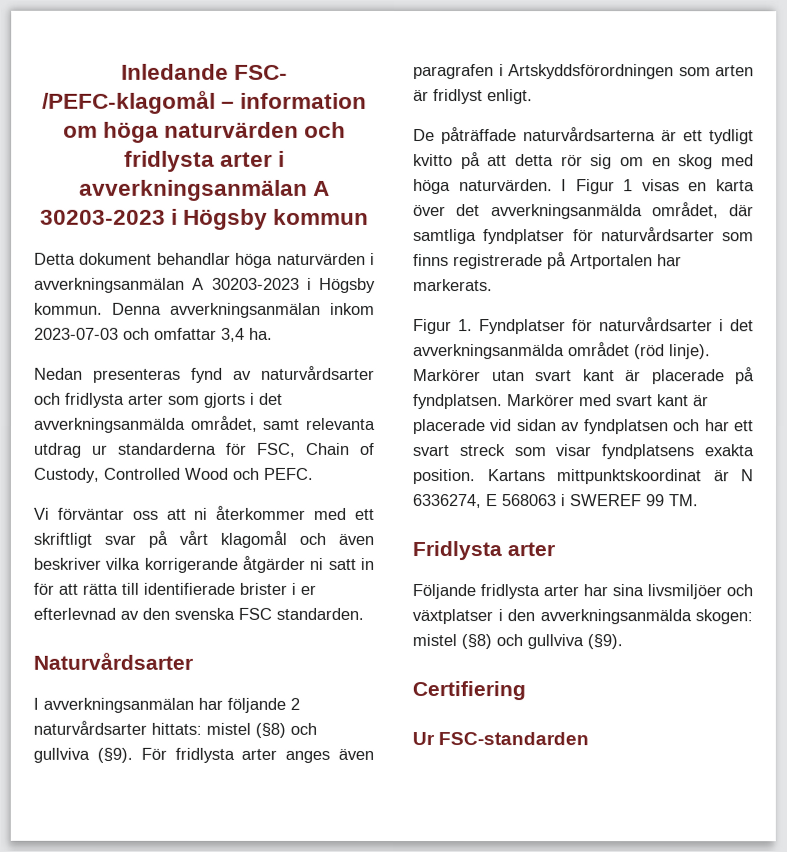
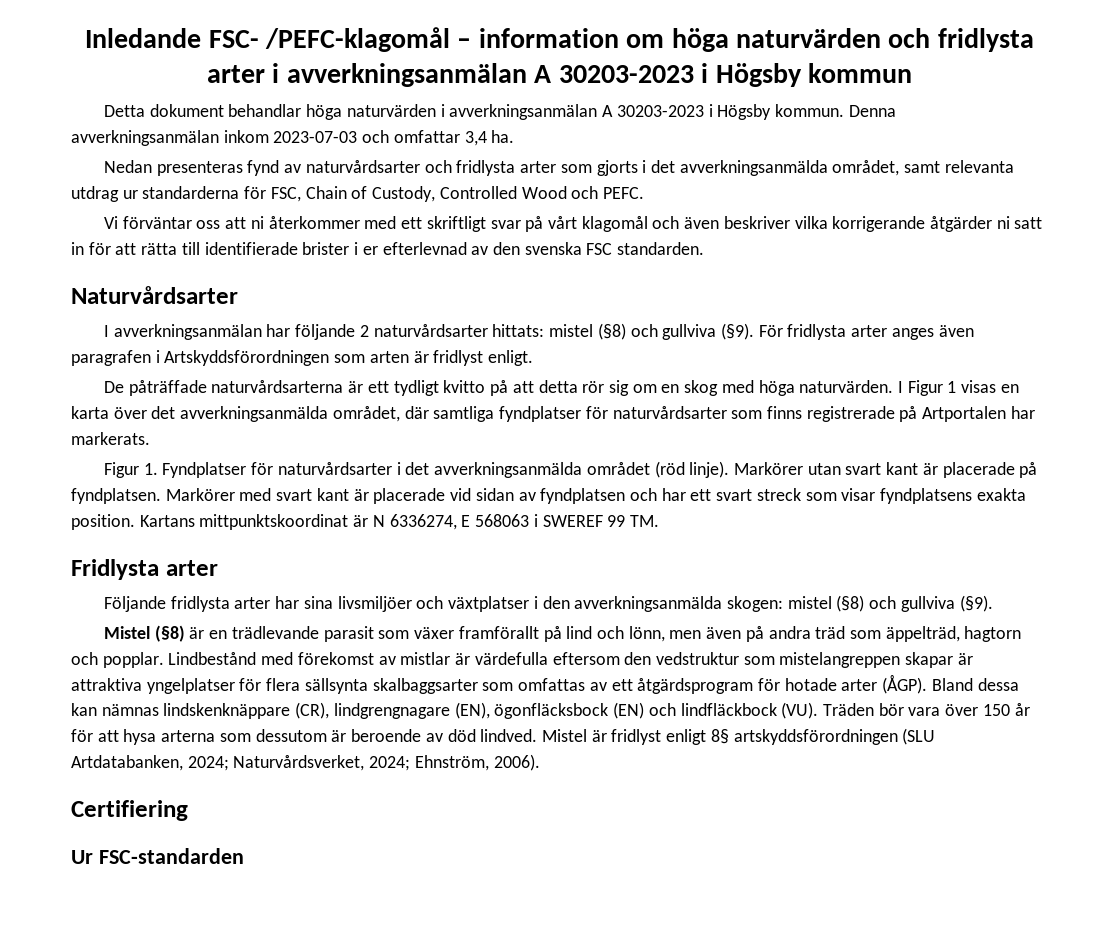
(623, 642) none -> [103,625,1022,642] [71,652,973,668] [71,674,1019,694] [71,702,1030,719] [71,728,936,745] [71,754,540,771] // Mistel (§8) är en trädlevande parasit som växer framförallt på lind och lönn, men även på andra träd som äppelträd, hagtorn och popplar. Lindbestånd med förekomst av mistlar är värdefulla eftersom den vedstruktur som mistelangreppen skapar är attraktiva yngelplatser för flera sällsynta skalbaggsarter som omfattas av ett åtgärdsprogram för hotade arter (ÅGP). Bland dessa kan nämnas lindskenknäppare (CR), lindgrengnagare (EN), ögonfläcksbock (EN) och lindfläckbock (VU). Träden bör vara över 150 år för att hysa arterna som dessutom är beroende av död lindved. Mistel är fridlyst enligt 8§ artskyddsförordningen (SLU Artdatabanken, 2024; Naturvårdsverket, 2024; Ehnström, 2006).

